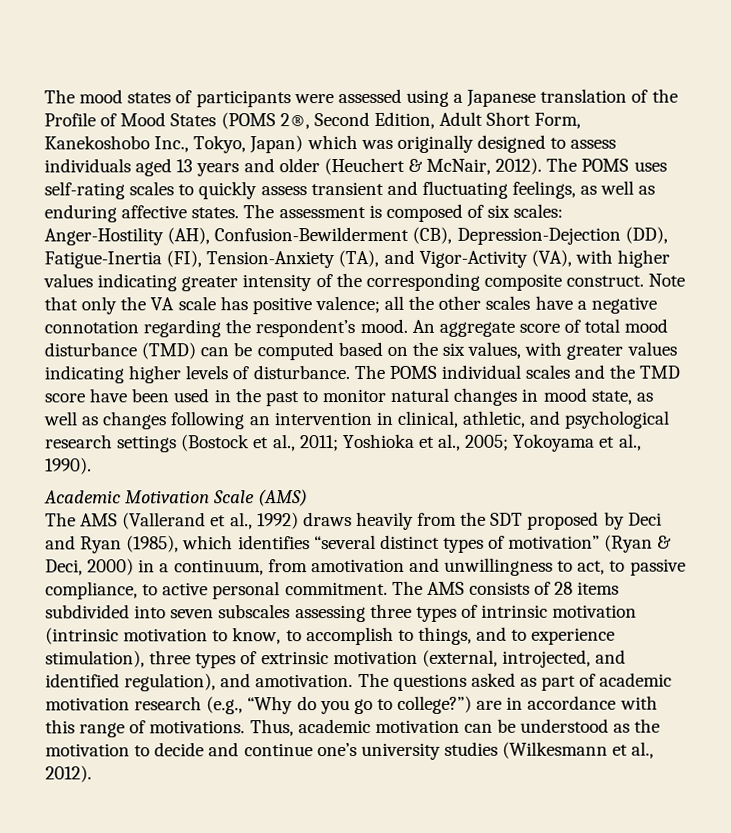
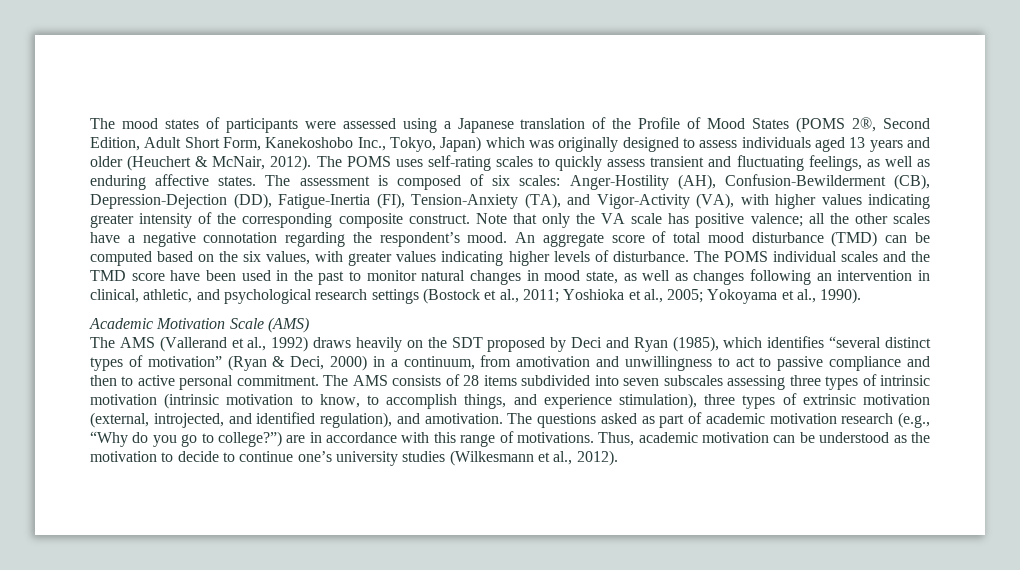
[417,512,458,526] from -> [406,340,423,348] on
[577,560,606,575] act, -> [735,357,755,367] act
[45,581,138,600] compliance, -> [829,356,931,371] [90,375,117,386] compliance and then
[397,629,414,641] to -> (458, 401) none
[511,629,528,641] to -> (537, 399) none
[208,742,240,757] and -> [222,452,235,462] to

